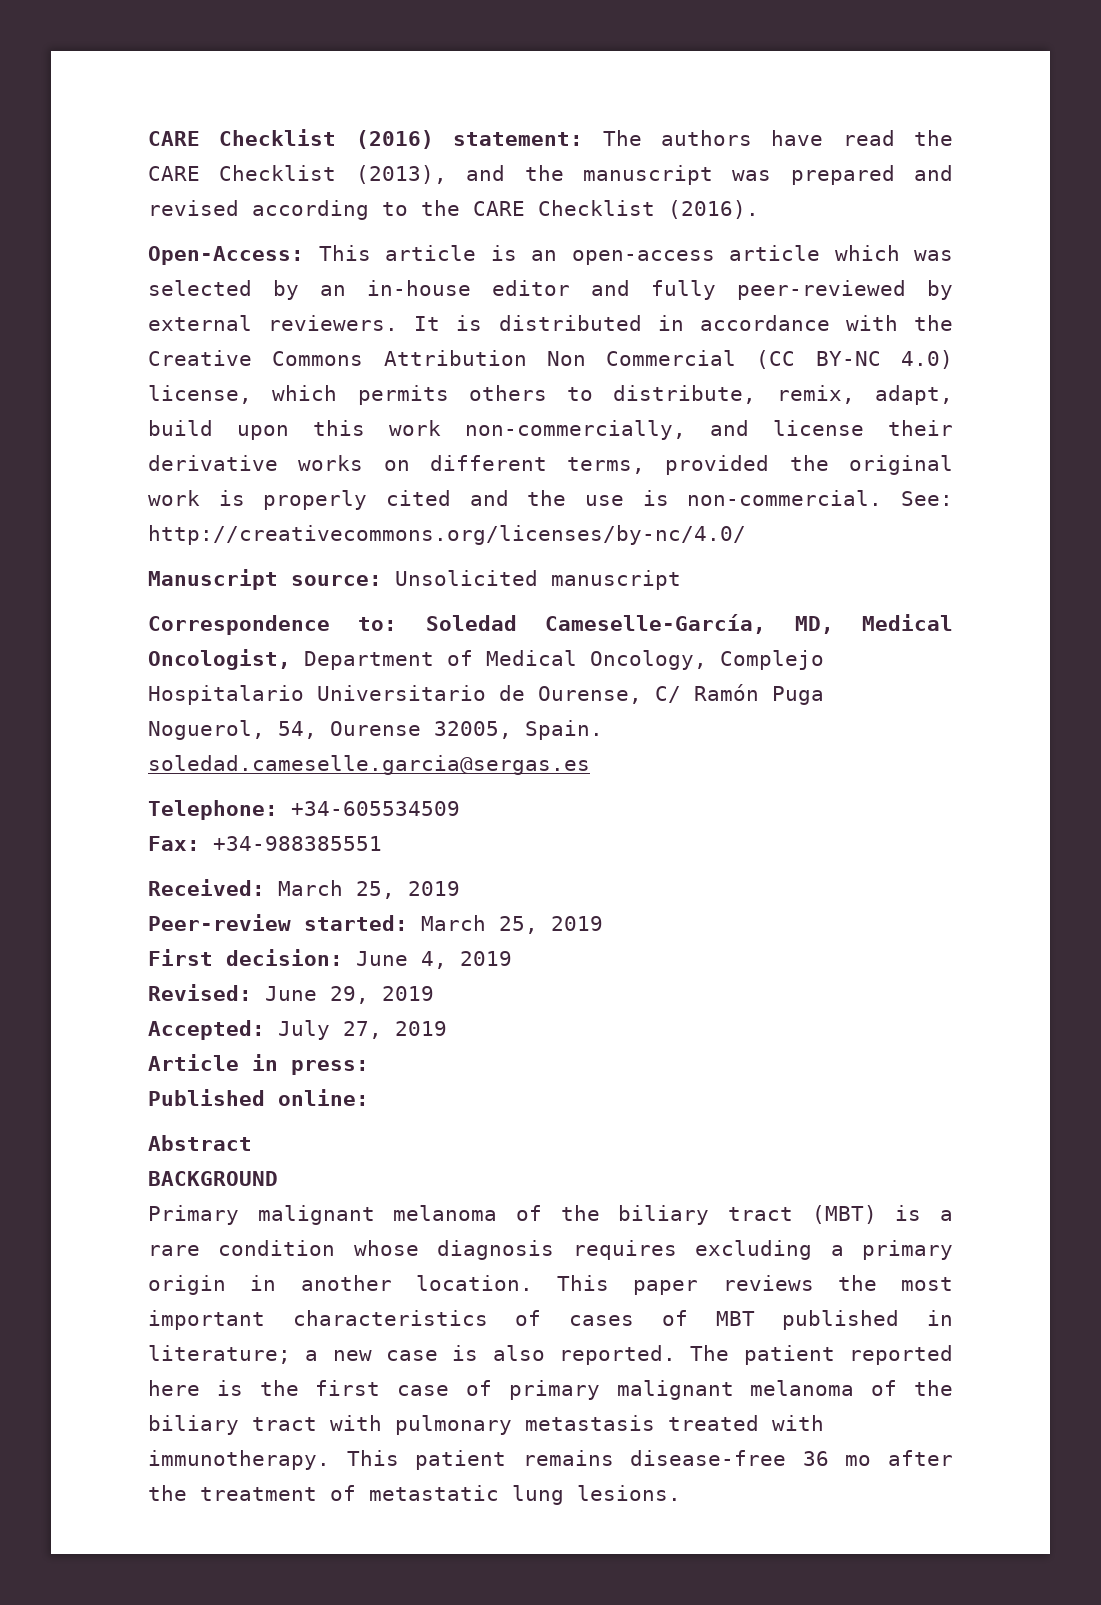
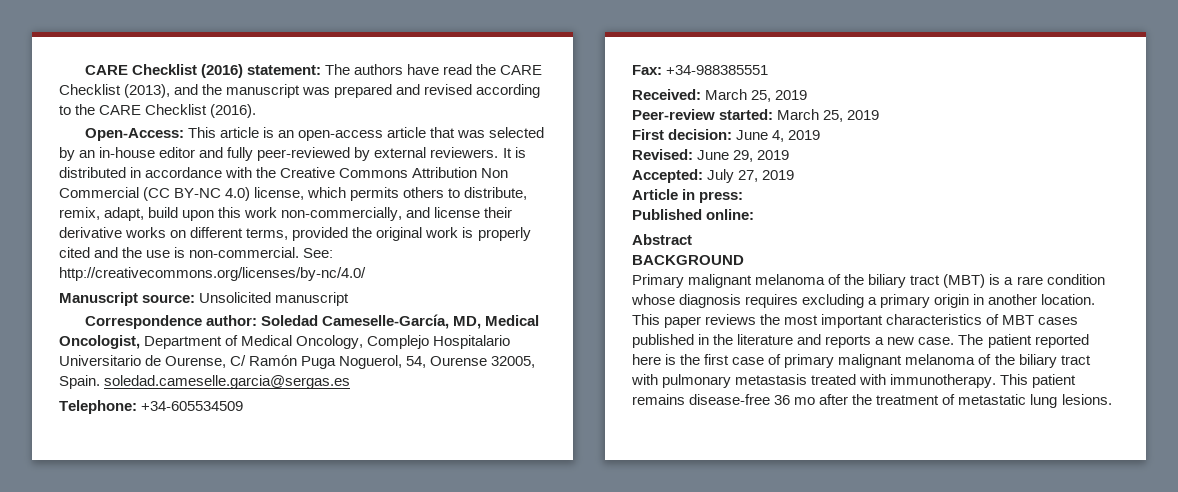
[834,245,900,261] which -> [429,127,455,138] that
[358,617,398,631] to: -> [205,315,257,326] author:
[569,1310,953,1330] [148,1345,676,1365] cases of MBT published in literature; a new case is also reported. -> [1002,315,1079,325] [632,334,955,348] MBT cases published in the literature and reports a new case.

